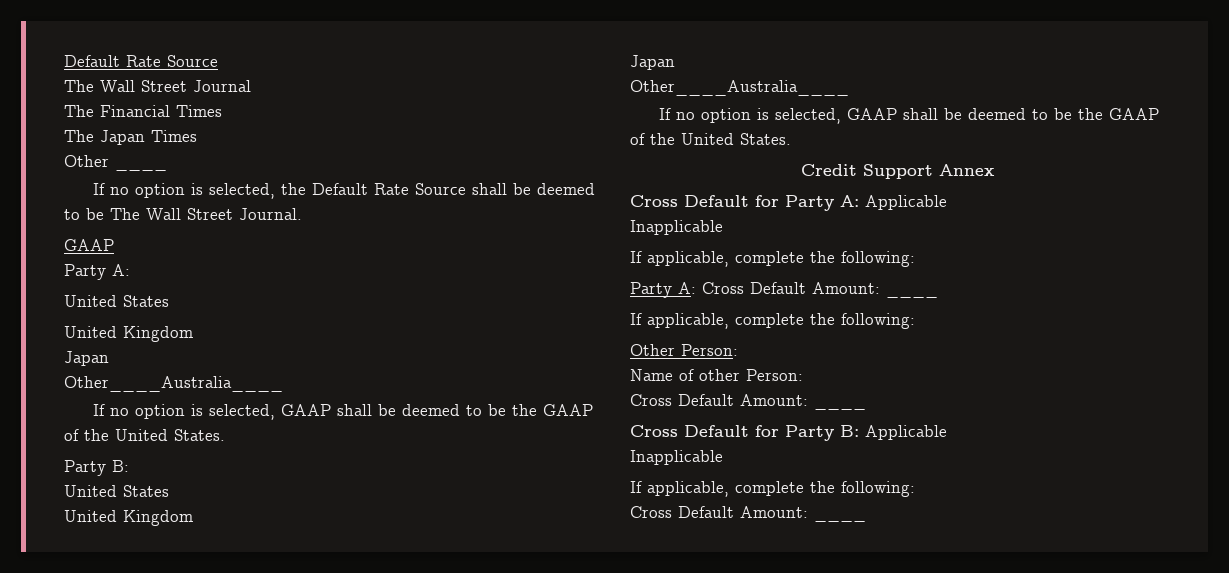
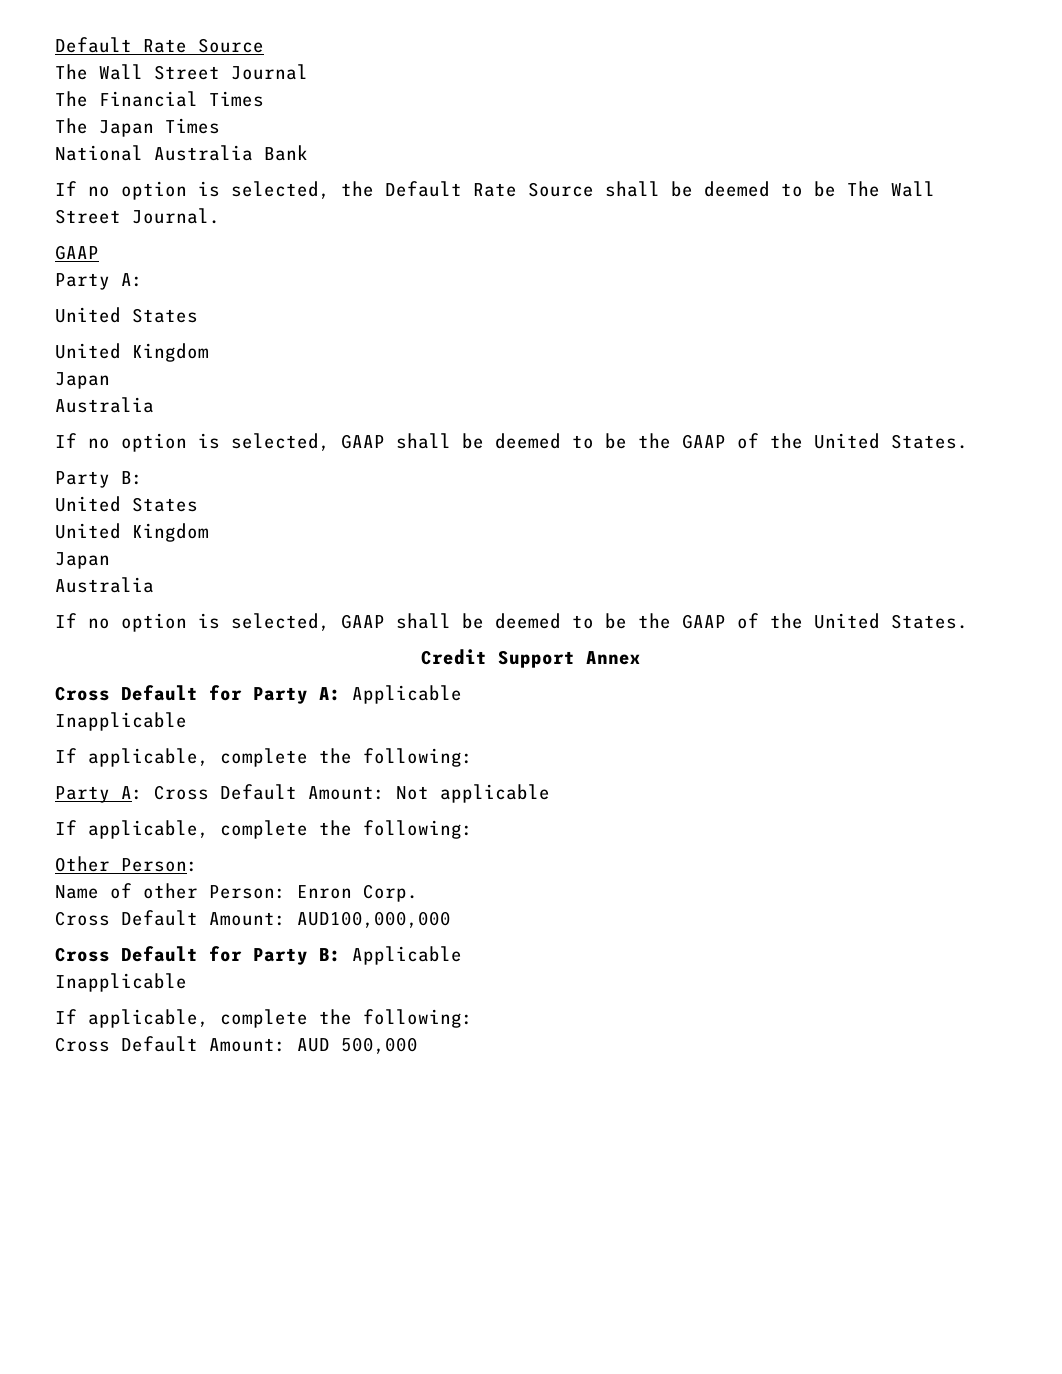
[64,155,109,167] [115,167,167,171] Other ____ -> [55,145,308,161] National Australia Bank
[64,376,283,392] Other____Australia____ -> [55,397,154,413] Australia
[630,80,849,96] Other____Australia____ -> [55,577,154,593] Australia
[886,294,938,298] ____ -> [396,784,550,803] Not applicable
[630,394,808,406] [814,406,866,410] // Cross Default Amount: ____ -> [297,884,418,902] [55,910,451,928] Enron Corp. // Cross Default Amount: AUD100,000,000
[814,518,866,522] ____ -> [297,1037,418,1054] AUD 500,000

